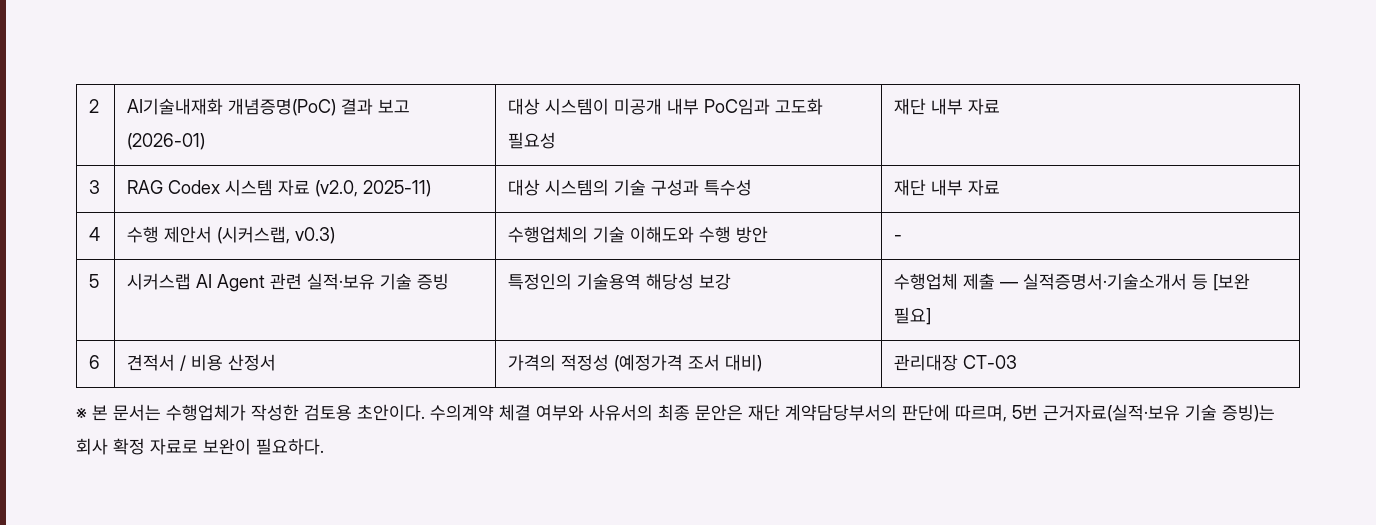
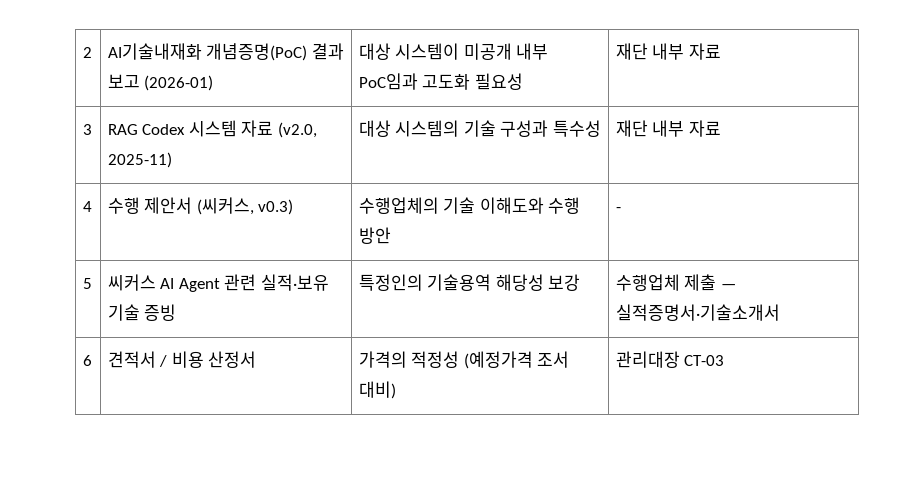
[217,226,291,244] (시커스랩, -> [196,197,254,215] (씨커스,
[127,273,192,290] 시커스랩 -> [107,274,156,291] 씨커스
[1192,273,1251,291] [894,307,932,325] 등 [보완 필요] -> (780, 312) none
[76,404,1275,422] [76,438,324,455] // ※ 본 문서는 수행업체가 작성한 검토용 초안이다. 수의계약 체결 여부와 사유서의 최종 문안은 재단 계약담당부서의 판단에 따르며, 5번 근거자료(실적·보유 기술 증빙)는 회사 확정 자료로 보완이 필요하다. -> (725, 360) none

